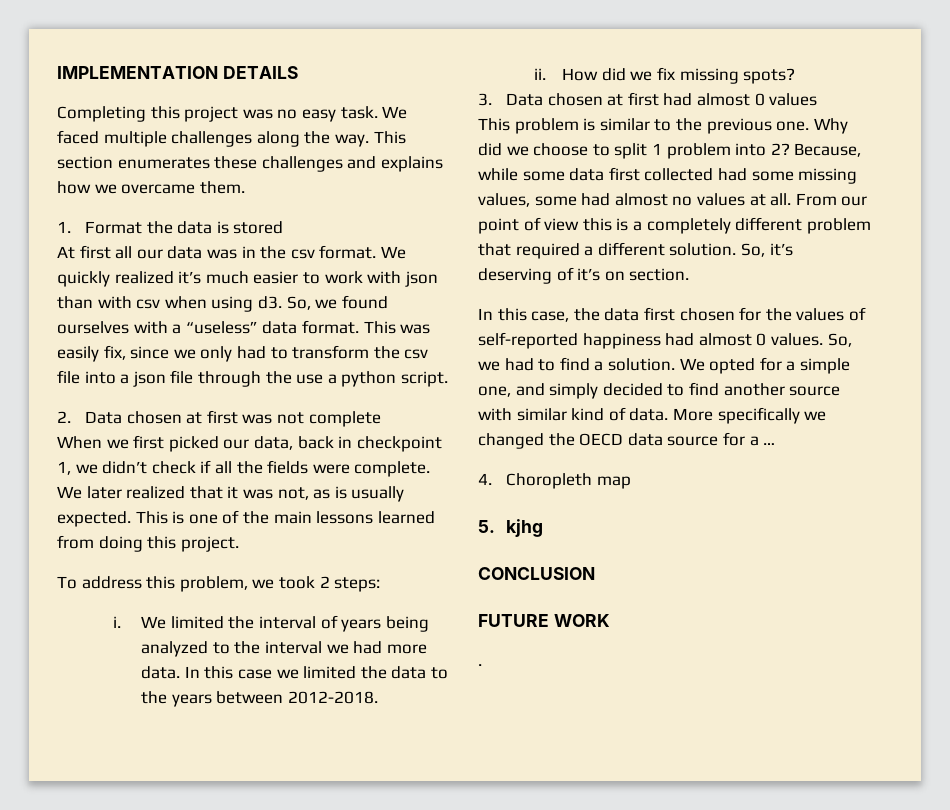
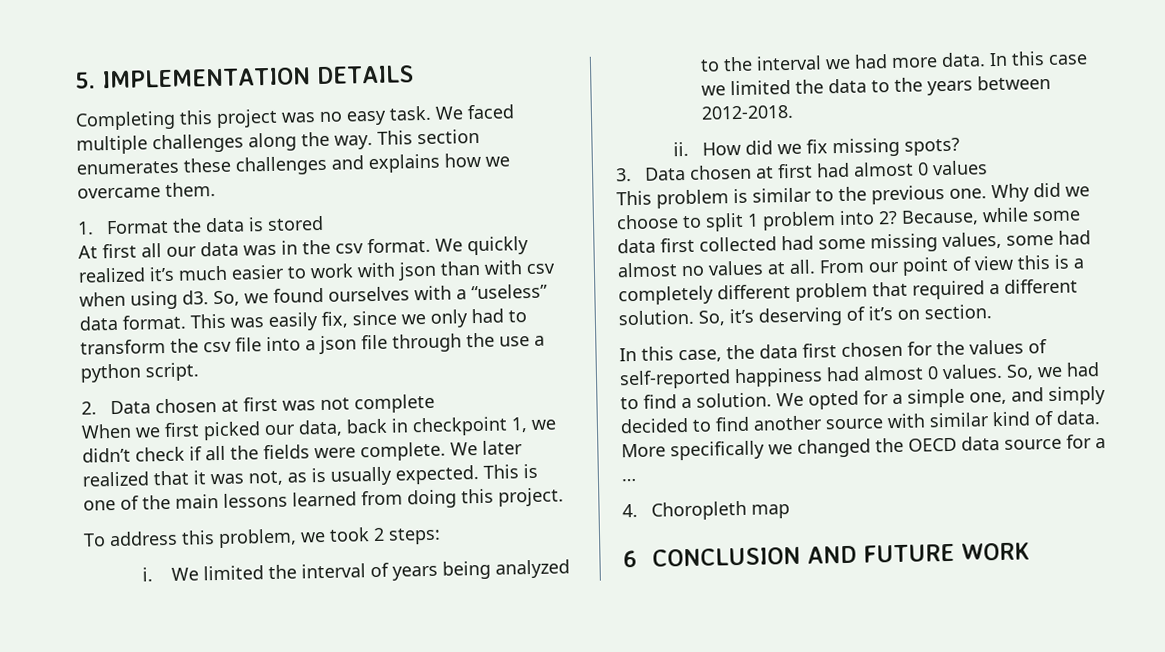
(57, 72) none -> [75,71,96,89] 5.
[478,519,544,537] 5. kjhg // -> [623,550,637,568] 6
(595, 573) // -> [807,545,858,564] AND
[478,664,482,666] // . -> (1031, 551) none

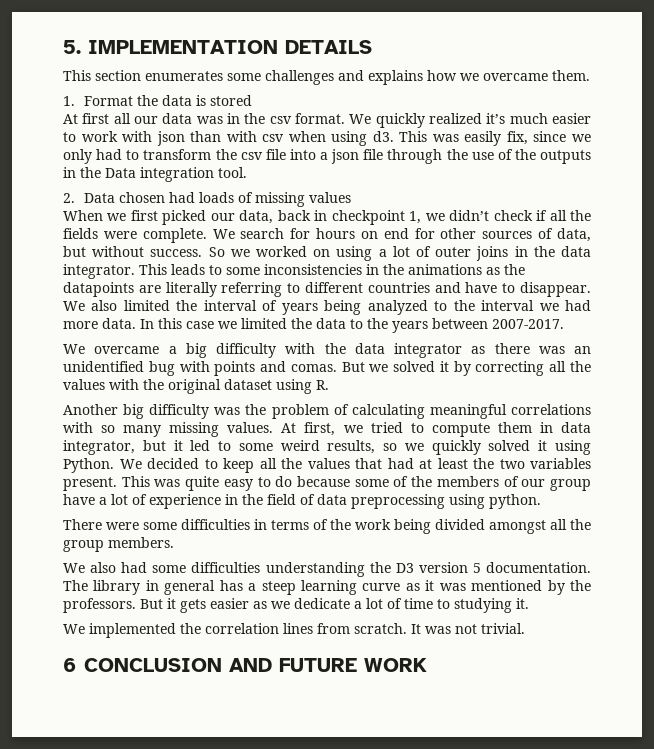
[75,104,514,131] [76,131,373,155] Completing this project was no easy task. We faced multiple challenges along the way. -> (372, 47) none
[183,157,231,173] these -> [227,73,261,81] some
[213,283,548,307] [79,314,186,331] So, we found ourselves with a “useless” data format. -> (394, 136) none
[534,335,545,346] [80,362,199,383] [81,393,436,415] a python script. // 2. Data chosen at first was not complete -> [497,149,591,164] [63,167,247,182] [63,192,351,207] of the outputs in the Data integration tool. // 2. Data chosen had loads of missing values
[482,440,523,455] [82,463,538,487] [83,487,564,511] [83,527,441,549] [142,567,200,582] later realized that it was not, as is usually expected. This is one of the main lessons learned from doing this project. // To address this problem, we took 2 steps: // i. We -> [240,228,592,242] [63,246,591,261] [63,264,525,279] [63,282,591,297] [63,300,118,311] search for hours on end for other sources of data, but without success. So we worked on using a lot of outer joins in the data integrator. This leads to some inconsistencies in the animations as the datapoints are literally referring to different countries and have to disappear. We also
[701,104,795,120] [673,137,961,158] [615,160,989,182] [616,182,1090,209] [616,207,1081,232] [617,230,1091,254] [617,254,1084,278] [618,278,1078,306] [618,304,992,327] [619,339,1047,363] [619,362,1100,390] [620,385,1106,410] [620,410,1100,434] [621,434,1106,461] [621,478,636,482] [622,500,791,521] 2012-2018. // ii. How did we fix missing spots? // 3. Data chosen at first had almost 0 values // This problem is similar to the previous one. Why did we choose to split 1 problem into 2? Because, while some data first collected had some missing values, some had almost no values at all. From our point of view this is a completely different problem that required a different solution. So, it’s deserving of it’s on section. // In this case, the data first chosen for the values of self-reported happiness had almost 0 values. So, we had to find a solution. We opted for a simple one, and simply decided to find another source with similar kind of data. More specifically we changed the OECD data source for a … // 4. Choropleth map -> [492,319,564,329] [63,343,591,358] [63,361,591,376] [63,379,329,394] [63,404,591,419] [63,422,592,437] [63,440,591,455] [63,458,591,473] [63,476,591,491] [63,494,541,509] [63,519,591,534] [63,537,174,552] [63,562,592,577] [63,580,591,595] [63,598,529,613] [63,623,525,638] 2007-2017. // We overcame a big difficulty with the data integrator as there was an unidentified bug with points and comas. But we solved it by correcting all the values with the original dataset using R. // Another big difficulty was the problem of calculating meaningful correlations with so many missing values. At first, we tried to compute them in data integrator, but it led to some weird results, so we quickly solved it using Python. We decided to keep all the values that had at least the two variables present. This was quite easy to do because some of the members of our group have a lot of experience in the field of data preprocessing using python. // There were some difficulties in terms of the work being divided amongst all the group members. // We also had some difficulties understanding the D3 version 5 documentation. The library in general has a steep learning curve as it was mentioned by the professors. But it gets easier as we dedicate a lot of time to studying it. // We implemented the correlation lines from scratch. It was not trivial.

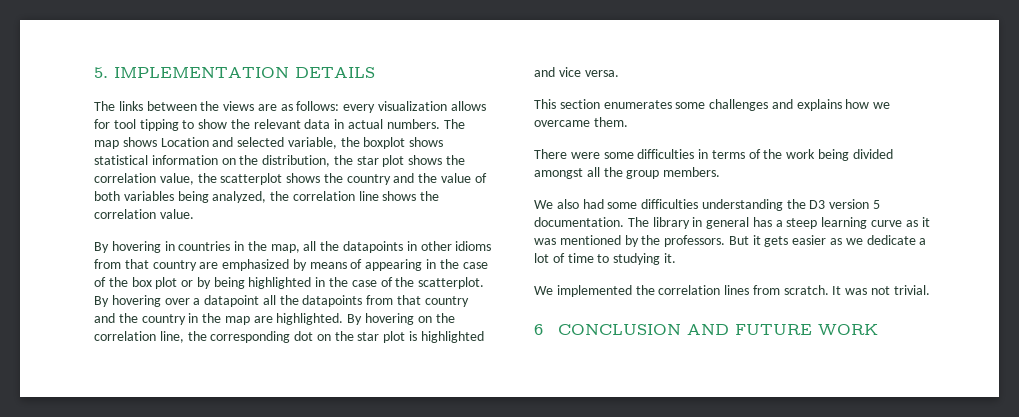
(372, 47) none -> [94,101,486,113] [94,119,465,131] [94,137,444,149] [94,155,466,167] [94,173,487,185] [94,191,440,203] [94,209,194,219] [94,241,492,253] [94,259,488,271] [94,277,485,289] [94,295,469,307] [94,313,455,325] [94,331,484,343] [534,67,619,77] // The links between the views are as follows: every visualization allows for tool tipping to show the relevant data in actual numbers. The map shows Location and selected variable, the boxplot shows statistical information on the distribution, the star plot shows the correlation value, the scatterplot shows the country and the value of both variables being analyzed, the correlation line shows the correlation value. // By hovering in countries in the map, all the datapoints in other idioms from that country are emphasized by means of appearing in the case of the box plot or by being highlighted in the case of the scatterplot. By hovering over a datapoint all the datapoints from that country and the country in the map are highlighted. By hovering on the correlation line, the corresponding dot on the star plot is highlighted and vice versa.
[63,95,252,106] [63,113,591,128] [63,131,592,146] [63,149,591,164] [63,167,247,182] [63,192,351,207] [63,210,591,225] [63,228,592,243] [63,246,591,261] [63,264,525,279] [63,282,591,297] [63,300,591,315] [63,318,564,333] [63,343,591,358] [63,361,591,376] [63,379,329,394] [63,404,591,419] [63,422,592,437] [63,440,591,455] [63,458,591,473] [63,476,591,491] [63,494,541,509] // 1. Format the data is stored // At first all our data was in the csv format. We quickly realized it’s much easier to work with json than with csv when using d3. This was easily fix, since we only had to transform the csv file into a json file through the use of the outputs in the Data integration tool. // 2. Data chosen had loads of missing values // When we first picked our data, back in checkpoint 1, we didn’t check if all the fields were complete. We search for hours on end for other sources of data, but without success. So we worked on using a lot of outer joins in the data integrator. This leads to some inconsistencies in the animations as the datapoints are literally referring to different countries and have to disappear. We also limited the interval of years being analyzed to the interval we had more data. In this case we limited the data to the years between 2007-2017. // We overcame a big difficulty with the data integrator as there was an unidentified bug with points and comas. But we solved it by correcting all the values with the original dataset using R. // Another big difficulty was the problem of calculating meaningful correlations with so many missing values. At first, we tried to compute them in data integrator, but it led to some weird results, so we quickly solved it using Python. We decided to keep all the values that had at least the two variables present. This was quite easy to do because some of the members of our group have a lot of experience in the field of data preprocessing using python. -> (628, 122) none

